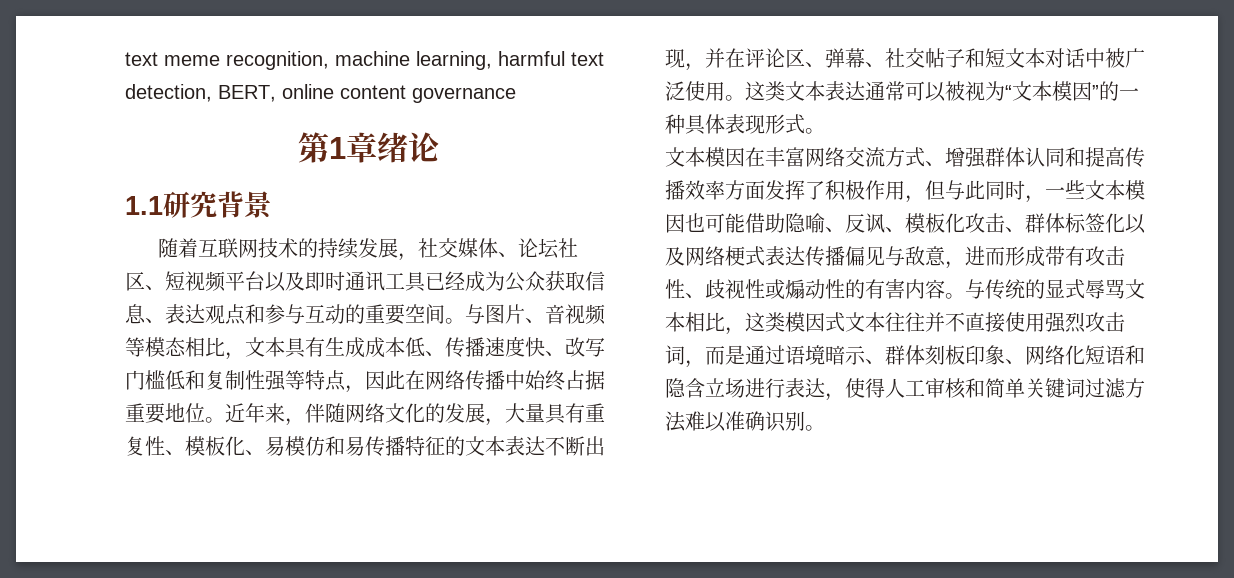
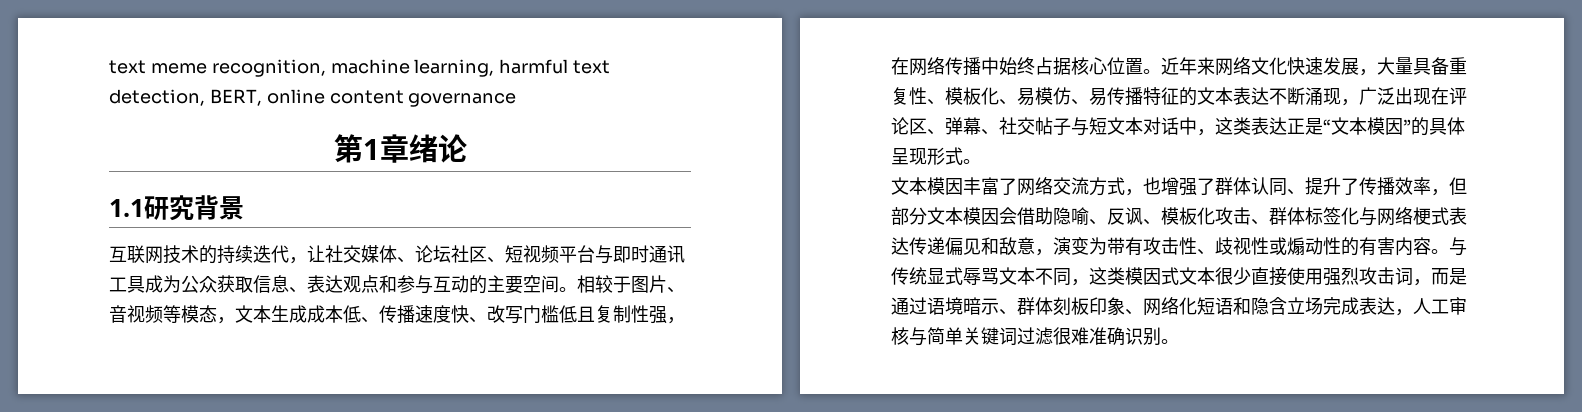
[157,238,198,258] 随着 -> (244, 208) none
[357,238,418,261] 发展， -> [253,245,325,264] 迭代，让
[265,272,305,292] 以及 -> [595,245,613,264] 与
[425,271,465,290] 已经 -> (145, 284) none
[365,304,385,323] 重 -> [487,275,505,292] 主
[465,304,485,324] 与 -> [577,275,631,293] 相较于
[185,337,325,360] 相比，文本具有 -> [217,305,271,324] ，文本
[185,370,205,390] 和 -> [577,306,595,322] 且
[285,370,405,393] 等特点，因此 -> [667,317,685,324] ，
[125,403,205,424] 重要地位 -> [1071,57,1143,75] 核心位置
[285,403,345,426] ，伴随 -> (1215, 66) none
[425,403,445,423] 的 -> [1287,57,1323,75] 快速
[565,403,585,423] 有 -> [1431,57,1449,75] 备
[325,436,345,456] 和 -> [1071,99,1089,105] 、
[585,436,605,456] [665,48,725,71] 出现，并 -> [1305,87,1431,106] 涌现，广泛出现
[965,48,985,68] 和 -> [1071,117,1089,136] 与
[1105,48,1145,68] [665,81,1005,102] 被广泛使用。这类文本表达通常可以被视为 -> [1197,117,1323,136] ，这类表达正是
[1119,88,1139,99] [665,114,745,135] 一种具体表 -> [1429,117,1465,135] [891,148,909,165] 具体呈
[745,147,805,167] 在丰富 -> [963,177,1017,195] 丰富了
[925,147,1145,168] [665,180,1145,203] [665,213,745,233] 、增强群体认同和提高传播效率方面发挥了积极作用，但与此同时，一些文本模因也可能 -> [1125,177,1467,196] [891,207,1017,225] ，也增强了群体认同、提升了传播效率，但部分文本模因会
[1125,214,1146,234] [665,247,685,266] 以及 -> [1359,207,1377,226] 与
[825,246,1045,269] 播偏见与敌意，进而形成 -> [927,237,1107,256] 递偏见和敌意，演变为
[1025,279,1045,299] 的 -> (927, 276) none
[685,312,725,332] 相比 -> [1035,268,1071,286] 不同
[885,312,965,332] 往往并不 -> [1215,267,1251,285] 很少
[745,378,885,401] 进行表达，使得 -> [1323,297,1413,316] 完成表达，
[965,378,985,398] 和 -> [909,327,927,346] 与
[1125,378,1145,398] [665,411,726,432] 方法难以 -> [1053,327,1089,345] 很难

